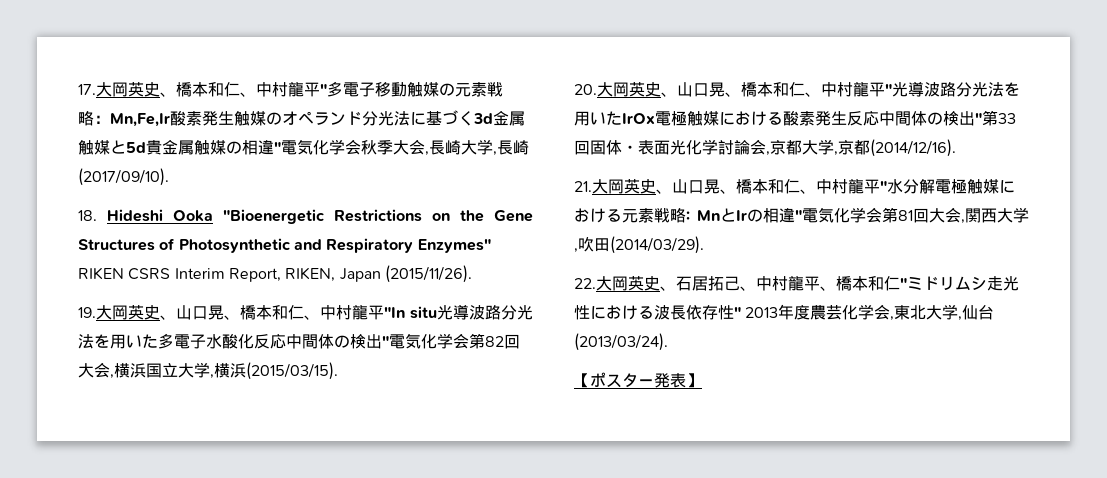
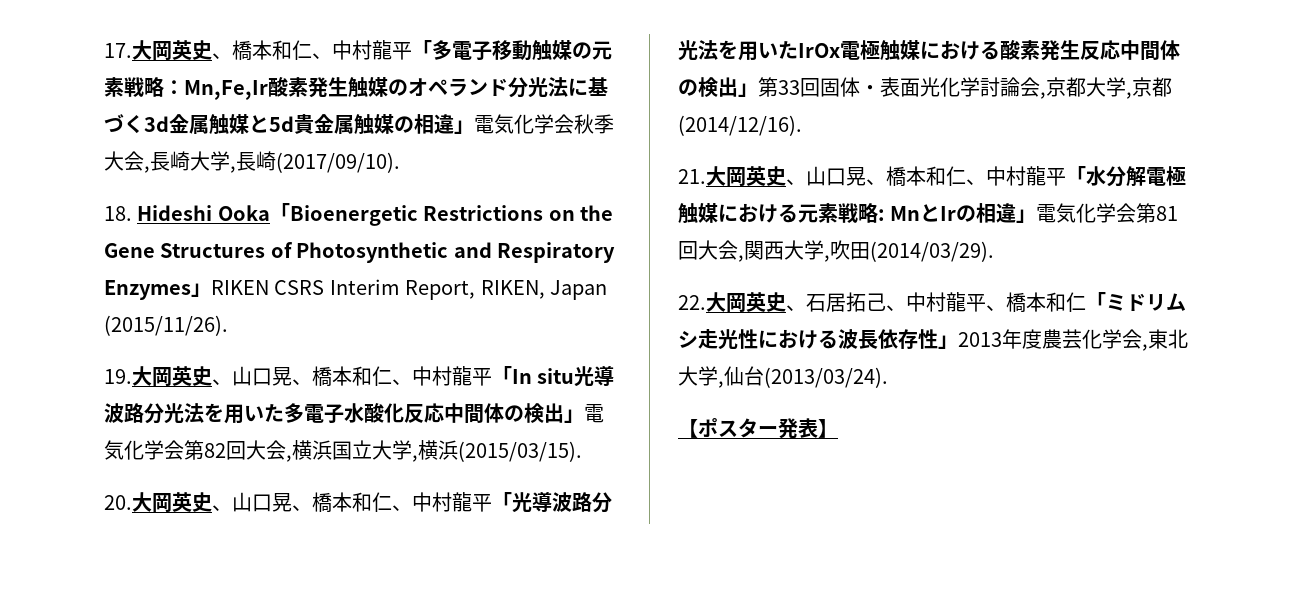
[320,84,327,95] " -> [412,40,432,58] 「
[274,142,281,153] " -> [454,120,474,134] 」
[223,209,325,224] "Bioenergetic -> [269,203,418,226] 「Bioenergetic
[417,239,491,253] Enzymes" -> [104,280,211,300] Enzymes」
[384,307,405,318] "In -> [492,366,532,384] 「In
[382,336,389,347] " -> [564,409,584,423] 」
[885,84,892,95] " -> [492,492,512,510] 「
[975,113,982,124] " -> [738,83,758,97] 」
[880,181,887,192] " -> [1066,166,1086,184] 「
[795,210,802,221] " -> [1016,209,1037,223] 」
[900,278,907,289] " -> [1086,292,1106,310] 「
[734,307,741,318] " -> [938,335,958,349] 」

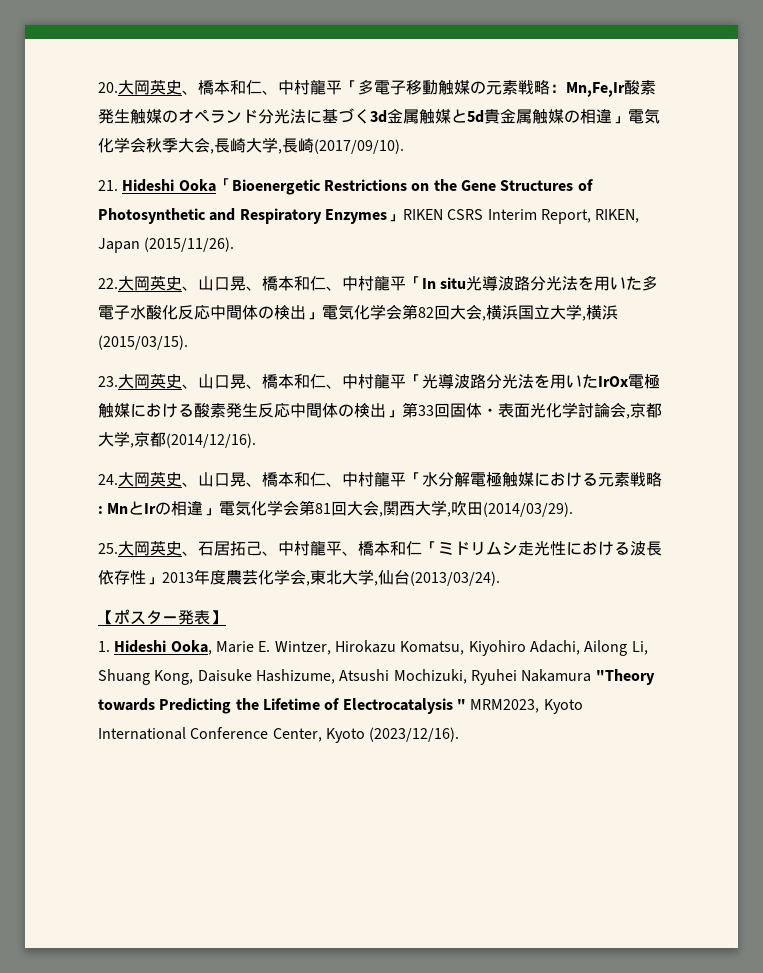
[104,43,132,58] 17. -> [98,82,118,93] 20.
[104,206,132,221] 18. -> [98,180,118,191] 21.
[104,369,132,384] 19. -> [98,278,118,289] 22.
[104,495,132,510] 20. -> [98,376,118,387] 23.
[678,169,706,184] 21. -> [98,474,118,485] 24.
[678,295,706,310] 22. -> [98,543,118,554] 25.
(838, 428) none -> [98,640,648,656] [98,669,655,685] [98,698,583,714] [98,727,460,743] // 1. Hideshi Ooka, Marie E. Wintzer, Hirokazu Komatsu, Kiyohiro Adachi, Ailong Li, Shuang Kong, Daisuke Hashizume, Atsushi Mochizuki, Ryuhei Nakamura "Theory towards Predicting the Lifetime of Electrocatalysis " MRM2023, Kyoto International Conference Center, Kyoto (2023/12/16).

